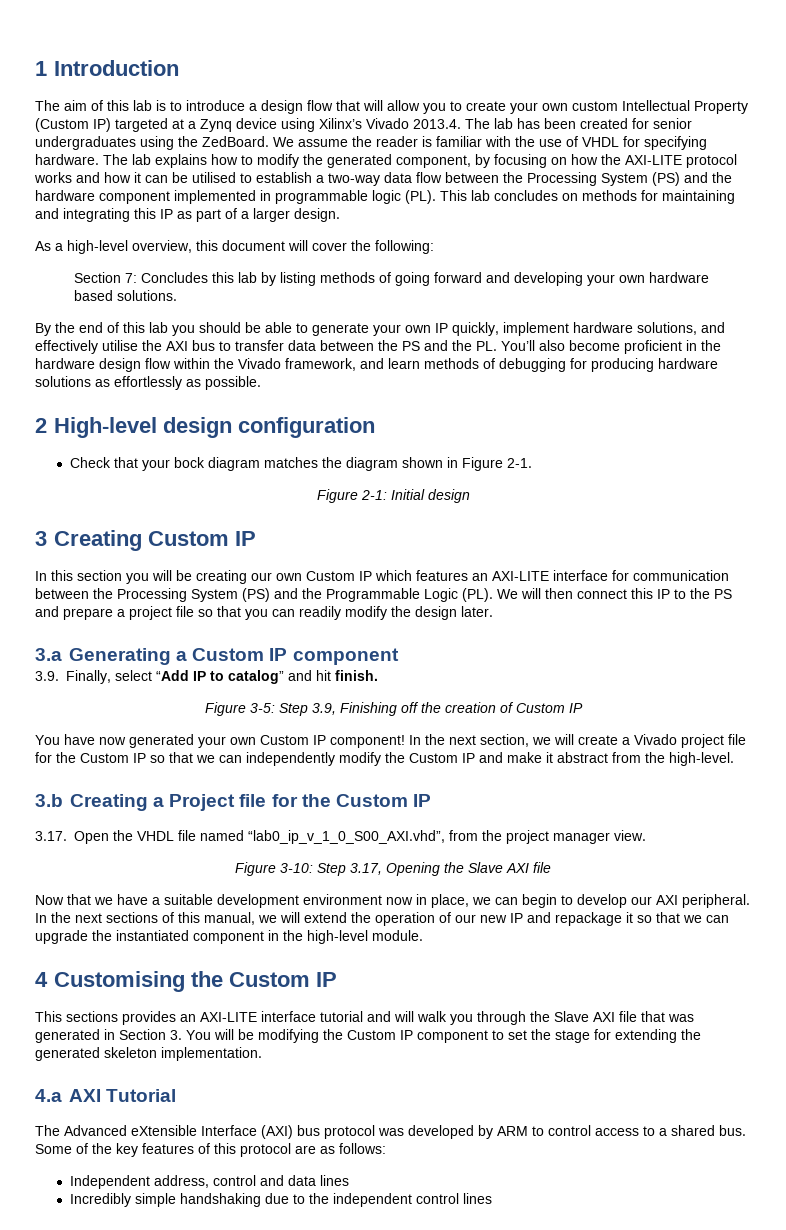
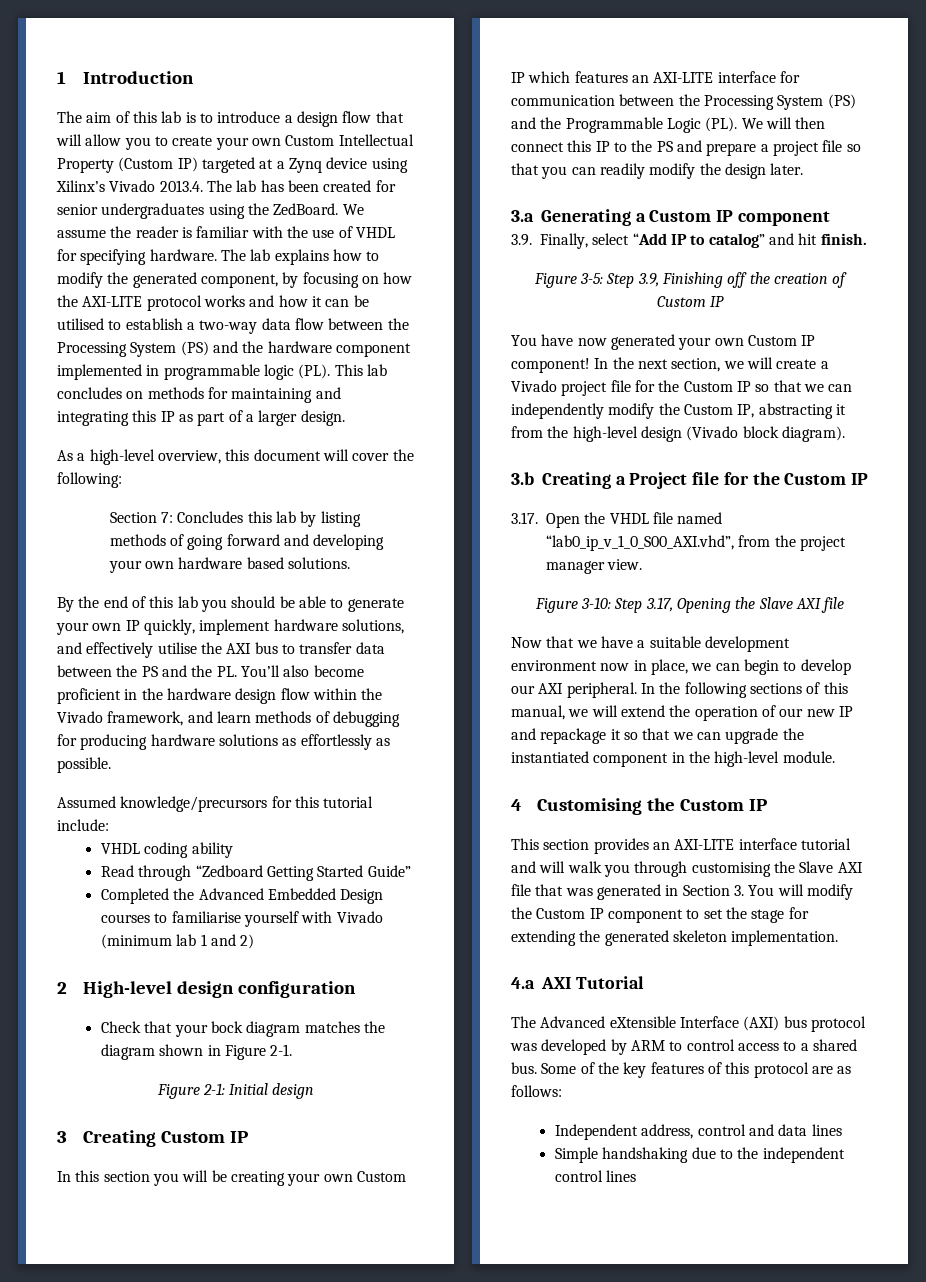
[572,101,618,111] custom -> [285,135,335,146] Custom
(261, 383) none -> [57,796,374,812] [57,819,109,831] [100,842,233,858] [100,865,411,881] [100,888,384,904] [100,911,383,927] [100,934,255,949] // Assumed knowledge/precursors for this tutorial include: // VHDL coding ability // Read through “Zedboard Getting Started Guide” // Completed the Advanced Embedded Design courses to familiarise yourself with Vivado (minimum lab 1 and 2)
[251,572,272,581] our -> [287,1173,321,1186] your
[462,752,734,766] IP and make it abstract from the high-level. -> [737,403,846,419] [511,426,845,442] IP, abstracting it from the high-level design (Vivado block diagram).
[75,913,102,923] next -> [684,682,747,698] following
[66,1011,118,1022] sections -> [543,839,590,850] section
(526, 1018) none -> [691,862,771,877] customising
[238,1029,319,1043] be modifying -> [806,884,853,900] modify
[69,1193,176,1207] Incredibly simple -> [554,1147,598,1163] Simple

